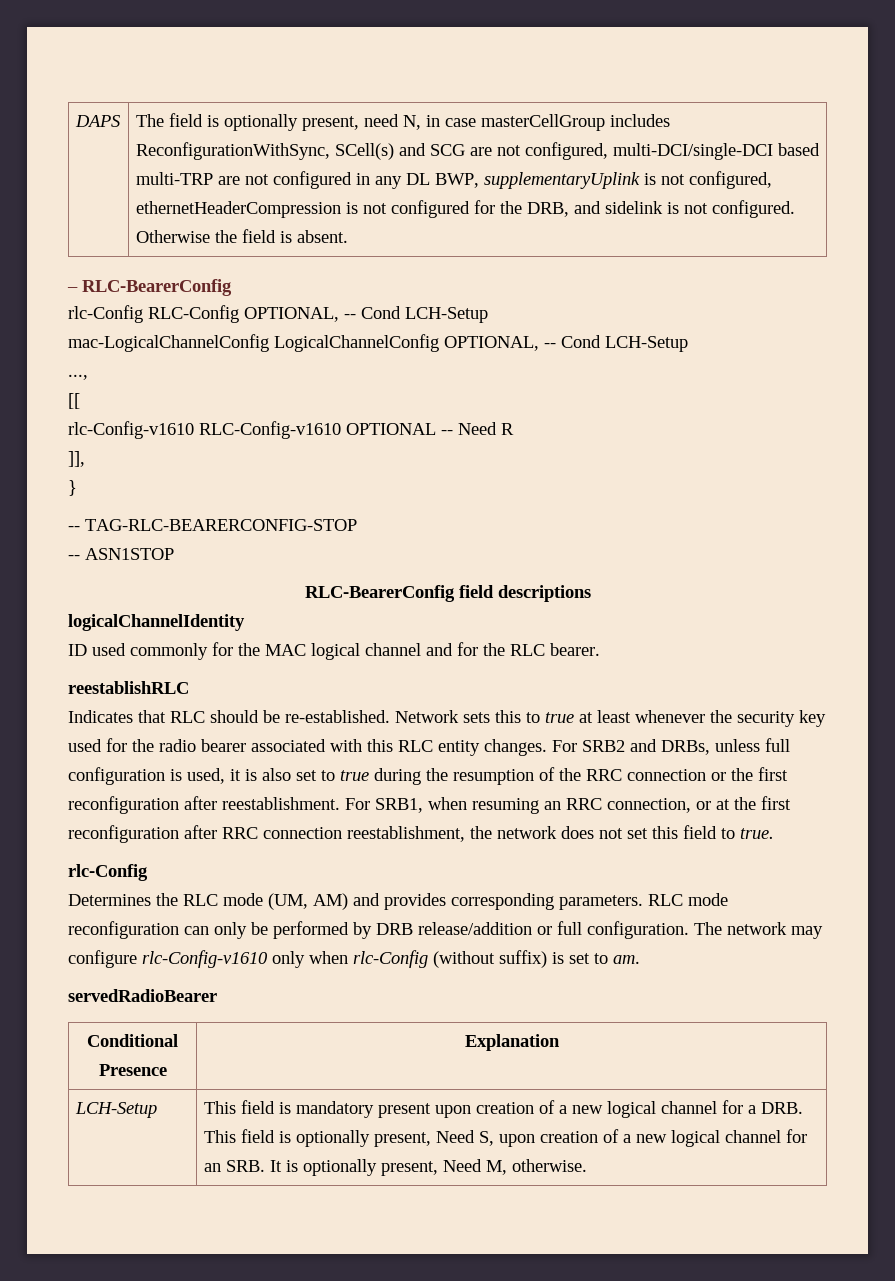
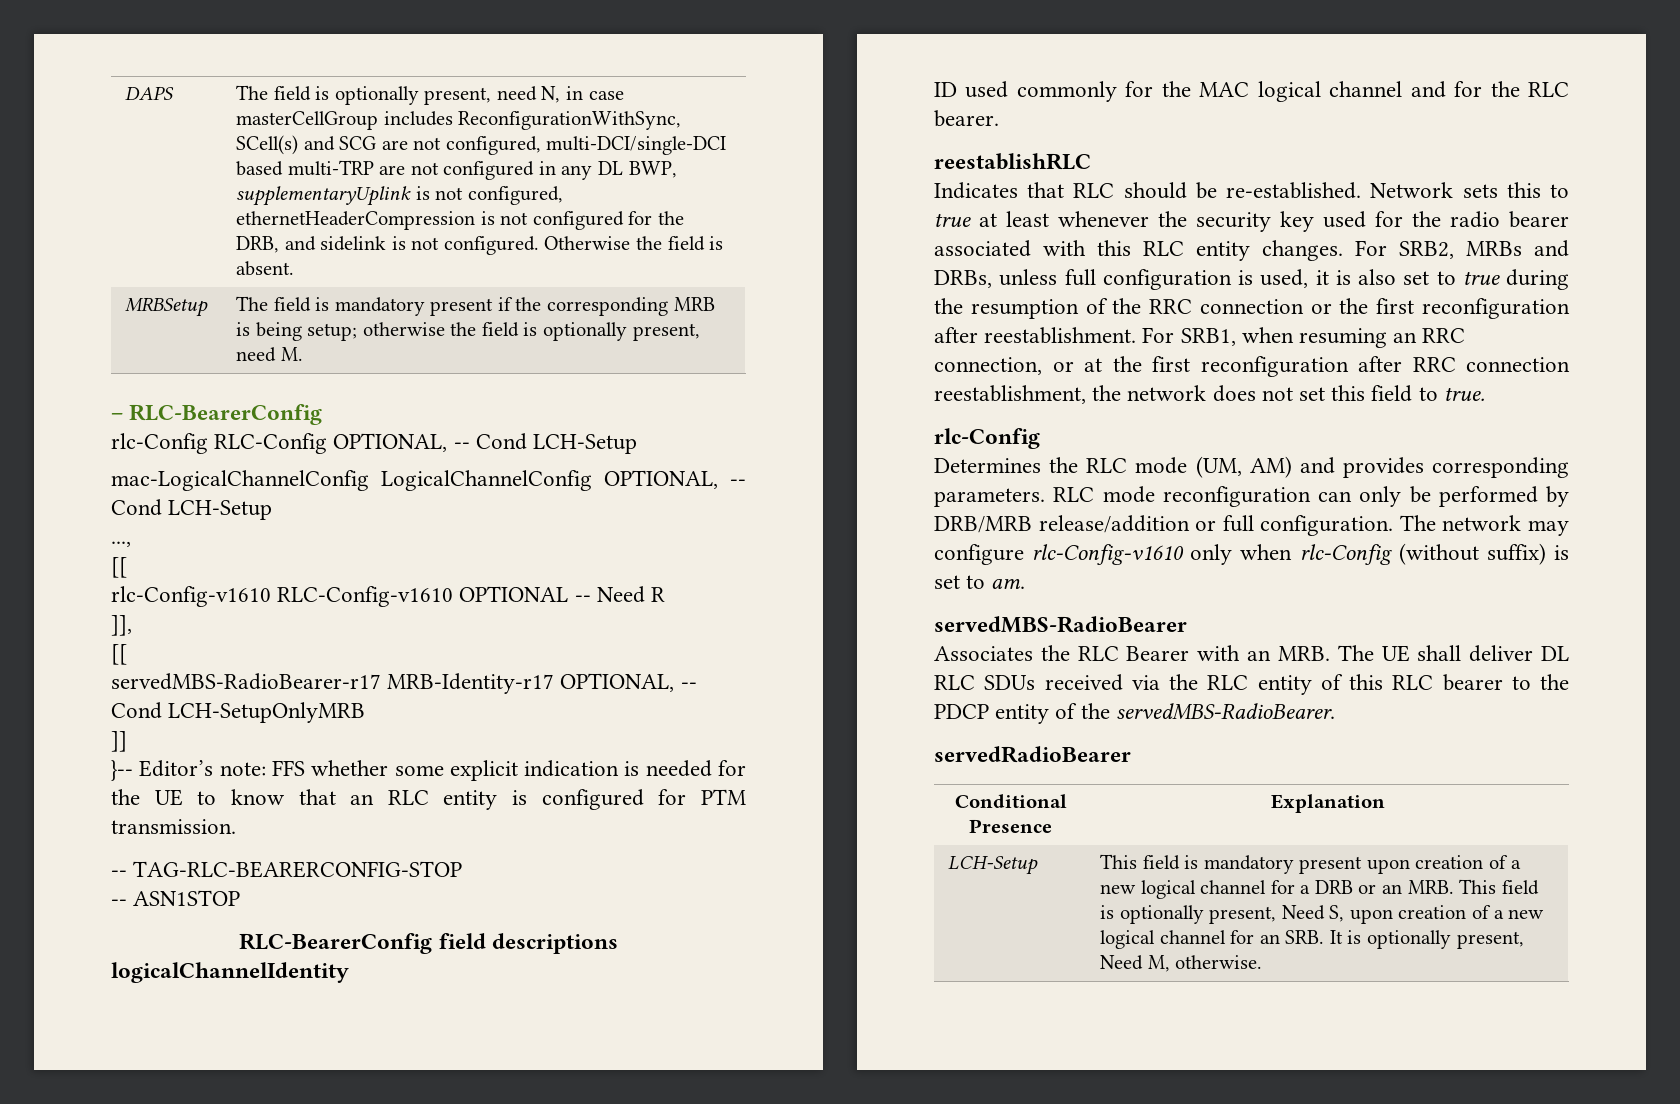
(348, 236) none -> [125,297,209,317] [236,296,715,316] [236,322,700,341] [236,347,303,362] // MRBSetup | The field is mandatory present if the corresponding MRB is being setup; otherwise the field is optionally present, need M.
[68,480,77,496] } -> [111,644,127,665] [111,673,697,694] [111,702,366,723] [111,731,127,752] [111,760,746,781] [111,789,746,810] [111,819,236,834] [[ // servedMBS-RadioBearer-r17 MRB-Identity-r17 OPTIONAL, -- Cond LCH-SetupOnlyMRB // ]] // }-- Editor’s note: FFS whether some explicit indication is needed for the UE to know that an RLC entity is configured for PTM transmission.
[582,740,625,752] SRB2 -> [1399,241,1522,259] SRB2, MRBs
[376,923,413,935] DRB -> [934,516,1032,533] DRB/MRB
(640, 959) none -> [934,616,1187,633] [934,645,1569,662] [934,674,1569,695] [934,703,1335,724] // servedMBS-RadioBearer // Associates the RLC Bearer with an MRB. The UE shall deliver DL RLC SDUs received via the RLC entity of this RLC bearer to the PDCP entity of the servedMBS-RadioBearer.
[760,1102,803,1114] DRB. -> [1314,880,1454,894] DRB or an MRB.

